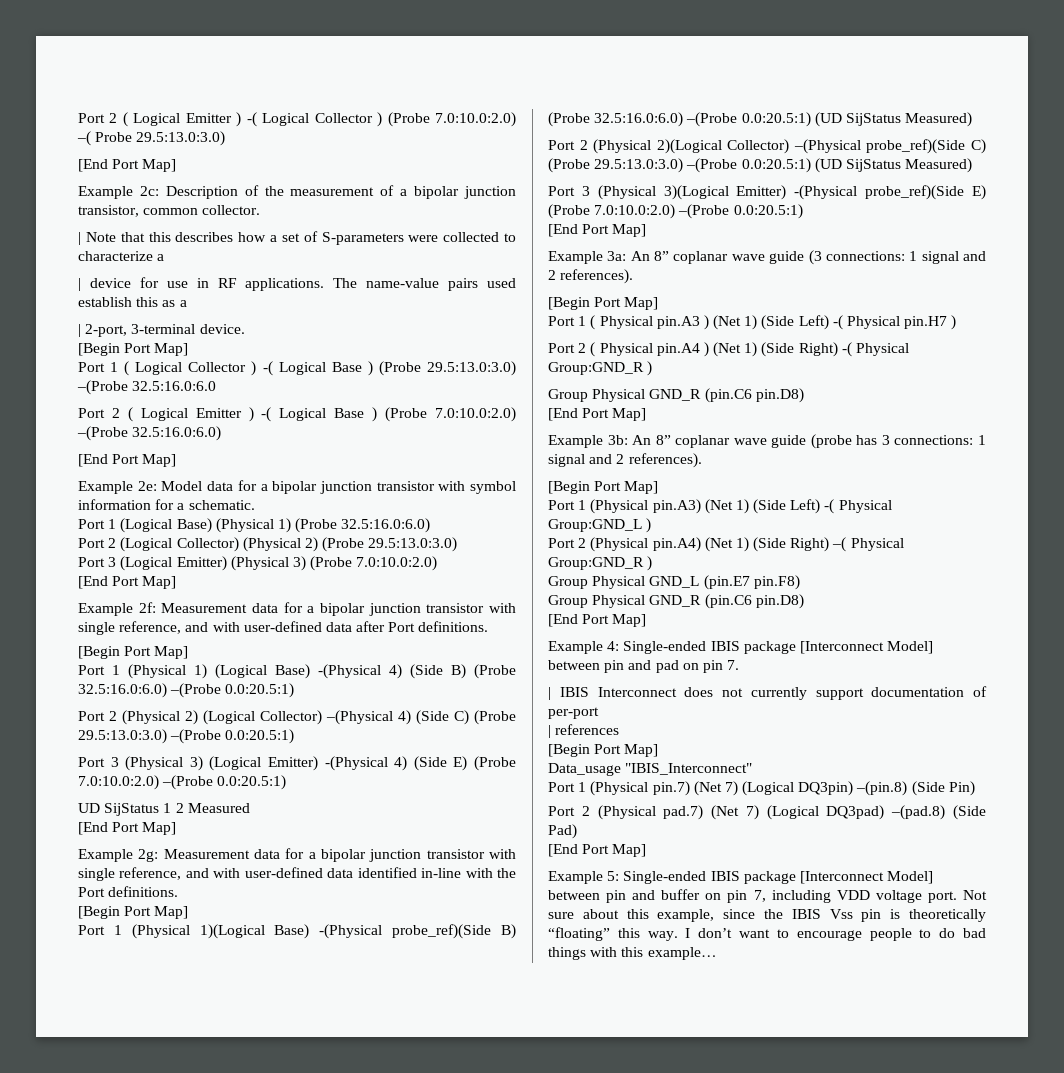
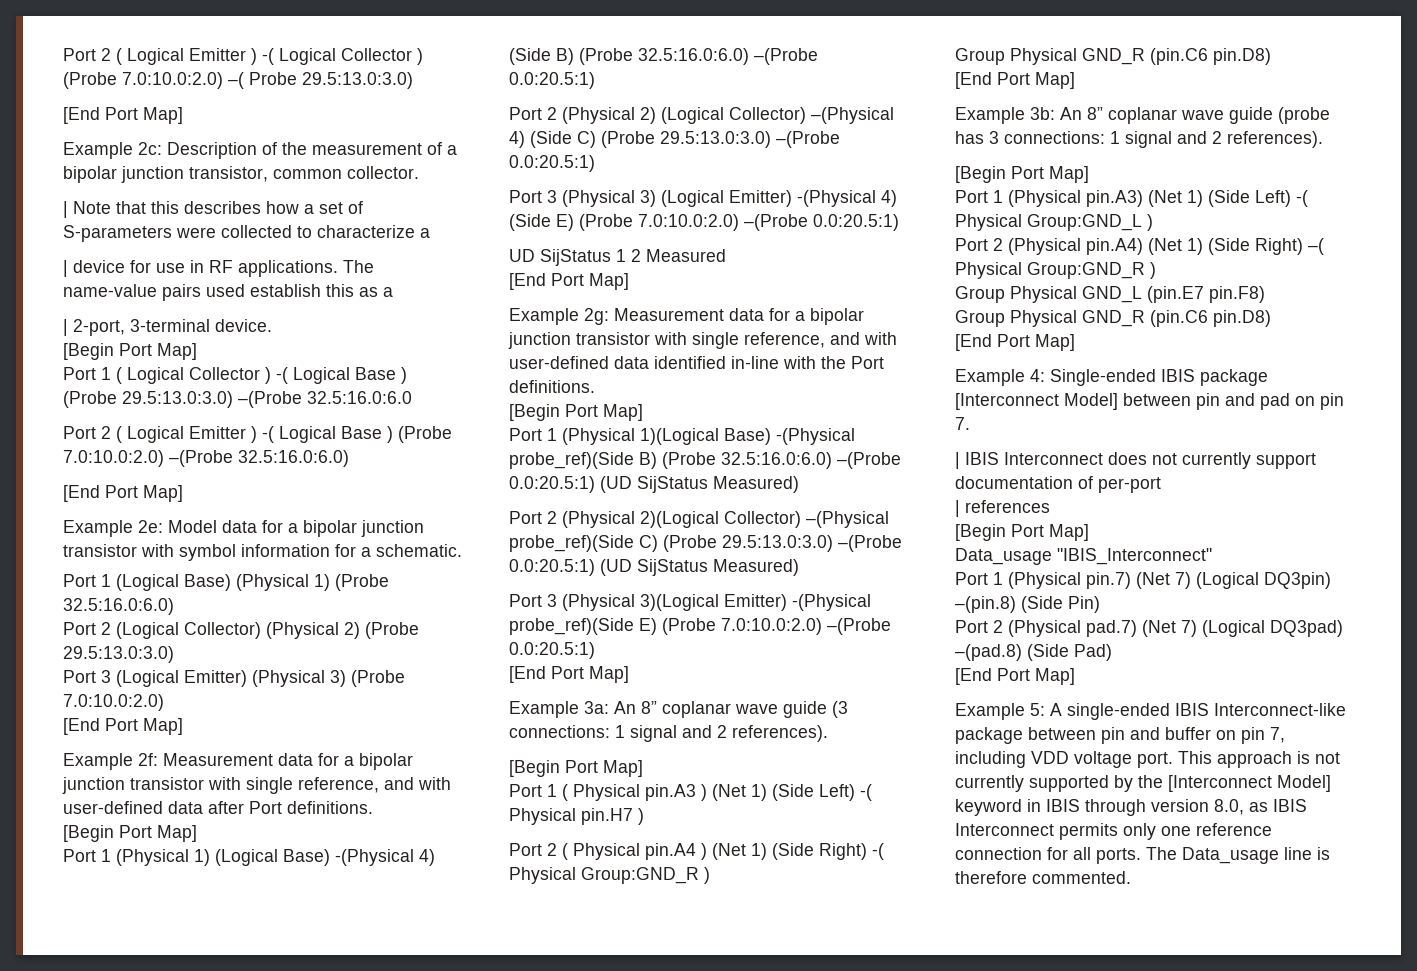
[623,871,934,884] Single-ended IBIS package [Interconnect Model] -> [1050,703,1346,720] [955,727,1023,744] A single-ended IBIS Interconnect-like package
[962,890,987,900] [548,909,986,922] [548,927,986,941] [548,947,717,960] Not sure about this example, since the IBIS Vss pin is theoretically “floating” this way. I don’t want to encourage people to do bad things with this example… -> [1178,751,1340,768] [955,775,1331,792] [955,799,1307,816] [955,823,1272,840] [955,847,1330,864] [955,871,1131,884] This approach is not currently supported by the [Interconnect Model] keyword in IBIS through version 8.0, as IBIS Interconnect permits only one reference connection for all ports. The Data_usage line is therefore commented.

